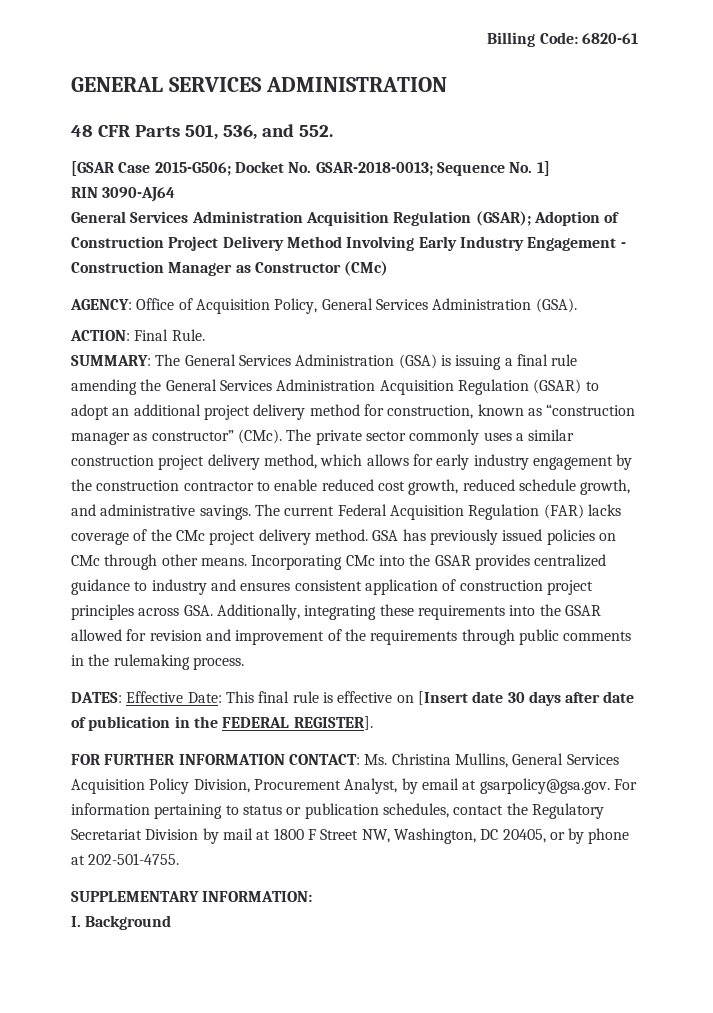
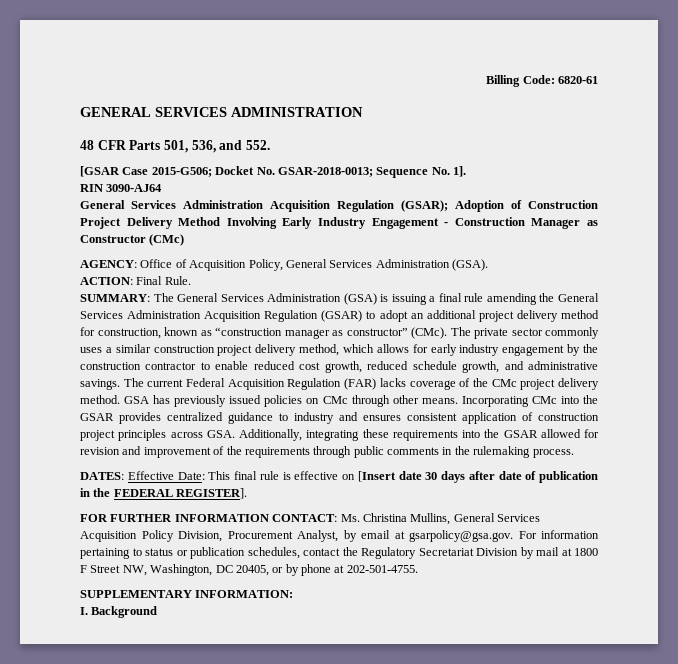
[536,161,550,176] 1] -> [453,166,466,177] 1].

